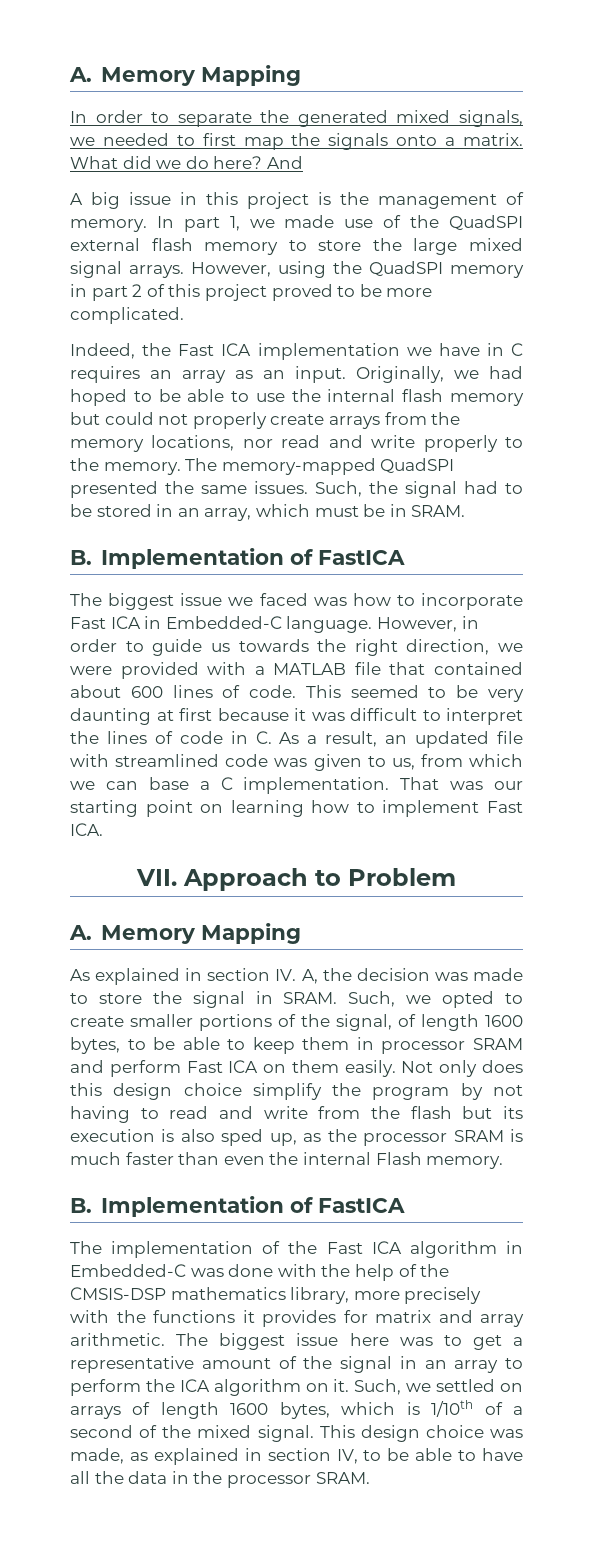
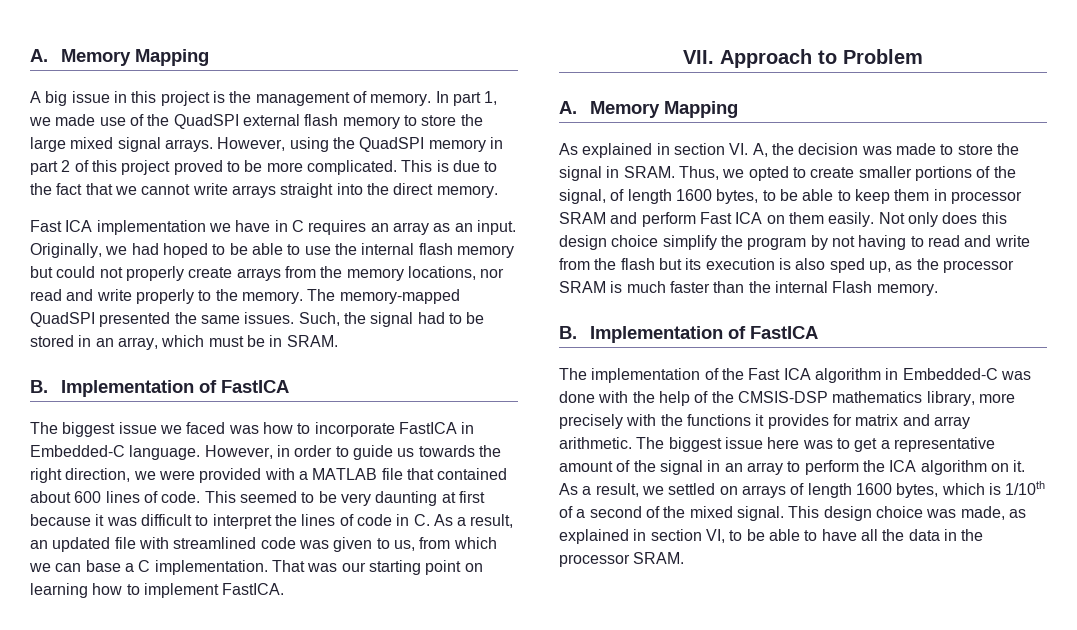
[69,65,301,86] [70,110,523,127] [70,133,523,150] [70,156,303,169] A. Memory Mapping // In order to separate the generated mixed signals, we needed to first map the signals onto a matrix. What did we do here? And -> [30,49,210,66] A. Memory Mapping
[70,343,172,359] // Indeed, the -> [401,160,498,172] [30,183,498,198] This is due to the fact that we cannot write arrays straight into the direct memory. //
[70,616,141,629] Fast ICA -> [398,422,457,434] FastICA
[487,801,523,813] [70,823,103,836] Fast ICA. -> [222,583,285,595] FastICA.
[275,969,297,981] IV. -> [729,143,749,155] VI.
[348,991,396,1007] Such, -> [678,166,719,180] Thus,
[223,1156,265,1165] even -> (745, 287) none
[354,1379,402,1395] Such, -> [559,483,639,497] As a result,
[336,1449,358,1464] IV, -> [705,529,725,543] VI,

